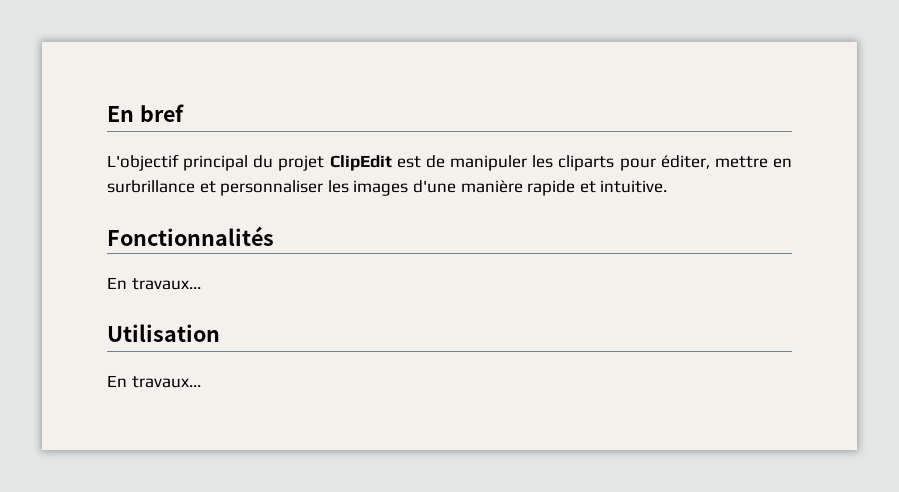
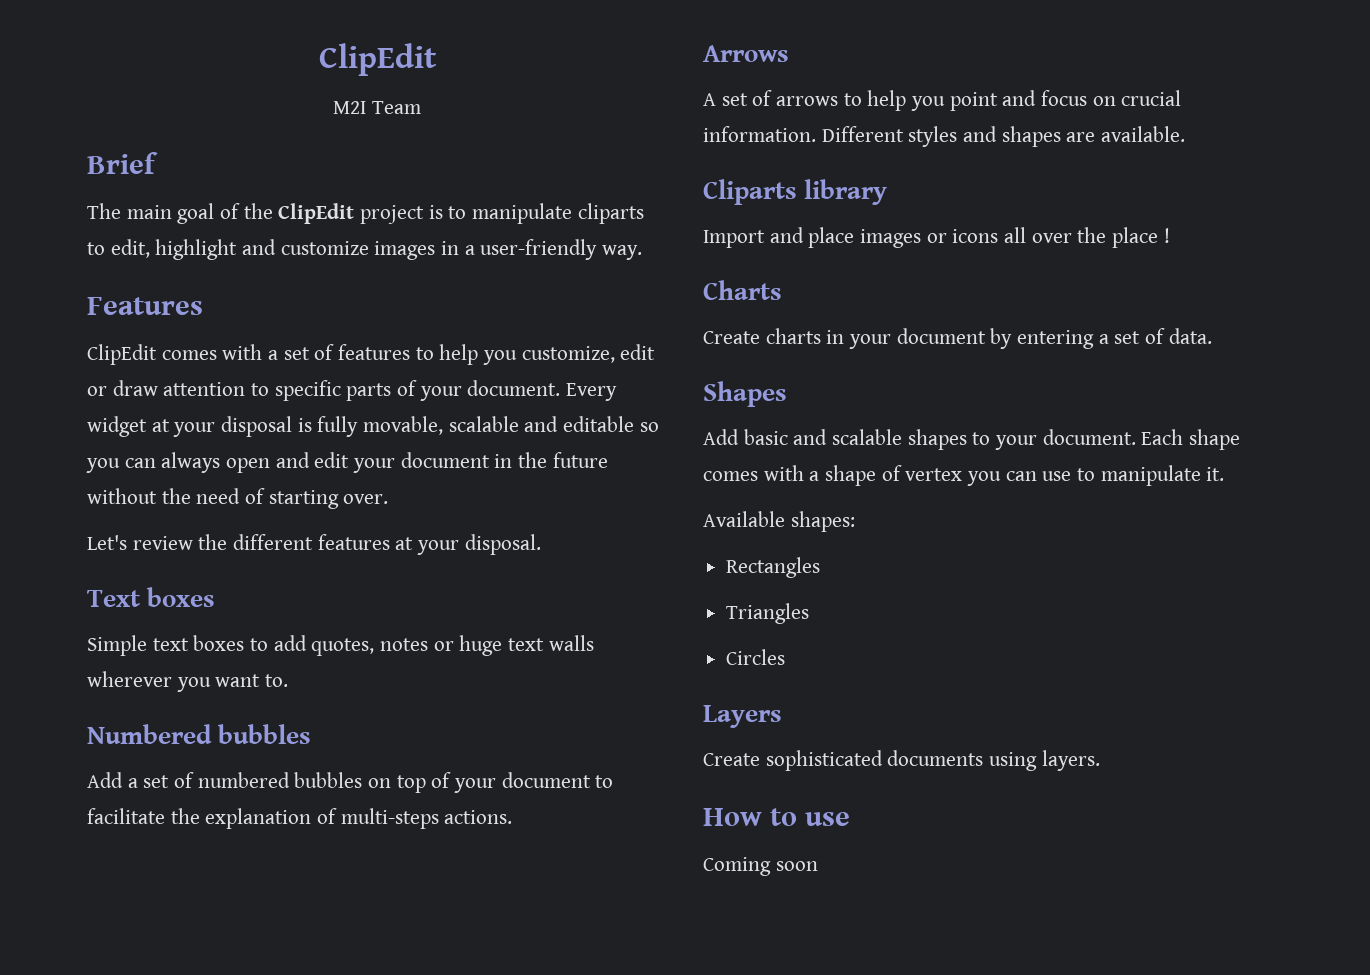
[107,104,184,122] [107,154,792,171] [107,180,668,196] [107,226,274,246] [107,277,201,290] [107,324,220,342] [107,375,201,388] En bref // L'objectif principal du projet ClipEdit est de manipuler les cliparts pour éditer, mettre en surbrillance et personnaliser les images d'une manière rapide et intuitive. // Fonctionnalités // En travaux... // Utilisation // En travaux... -> [318,43,437,76] [333,101,421,114] [87,152,158,174] [87,203,644,224] [87,239,643,260] [87,297,203,315] [87,344,656,365] [87,380,618,401] [87,416,659,437] [86,452,608,473] [87,488,389,509] [87,534,541,555] [87,587,216,607] [87,635,594,656] [87,671,289,692] [87,724,312,744] [87,772,614,793] [87,808,513,829] [703,45,789,62] [703,90,1182,111] [703,126,1186,147] [703,179,888,205] [703,227,1170,248] [703,280,782,300] [703,328,1212,349] [703,381,787,407] [703,429,1241,450] [703,465,1225,486] [703,511,855,532] [726,557,821,578] [726,603,810,624] [726,649,786,665] [703,705,782,728] [703,750,1100,771] [703,808,850,826] [703,857,818,876] ClipEdit // M2I Team // Brief // The main goal of the ClipEdit project is to manipulate cliparts to edit, highlight and customize images in a user-friendly way. // Features // ClipEdit comes with a set of features to help you customize, edit or draw attention to specific parts of your document. Every widget at your disposal is fully movable, scalable and editable so you can always open and edit your document in the future without the need of starting over. // Let's review the different features at your disposal. // Text boxes // Simple text boxes to add quotes, notes or huge text walls wherever you want to. // Numbered bubbles // Add a set of numbered bubbles on top of your document to facilitate the explanation of multi-steps actions. // Arrows // A set of arrows to help you point and focus on crucial information. Different styles and shapes are available. // Cliparts library // Import and place images or icons all over the place ! // Charts // Create charts in your document by entering a set of data. // Shapes // Add basic and scalable shapes to your document. Each shape comes with a shape of vertex you can use to manipulate it. // Available shapes: // Rectangles // Triangles // Circles // Layers // Create sophisticated documents using layers. // How to use // Coming soon

